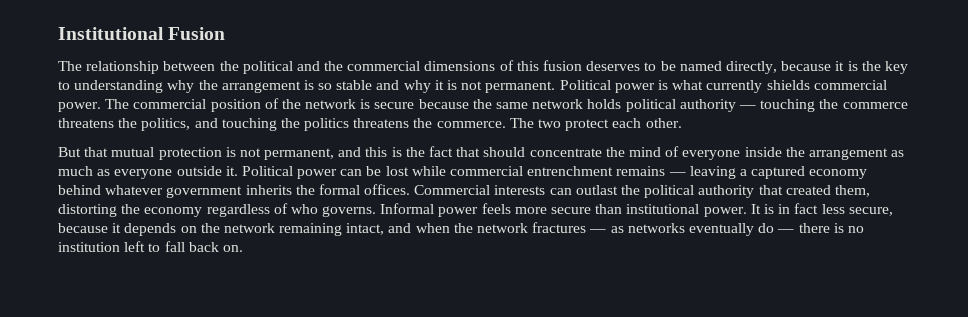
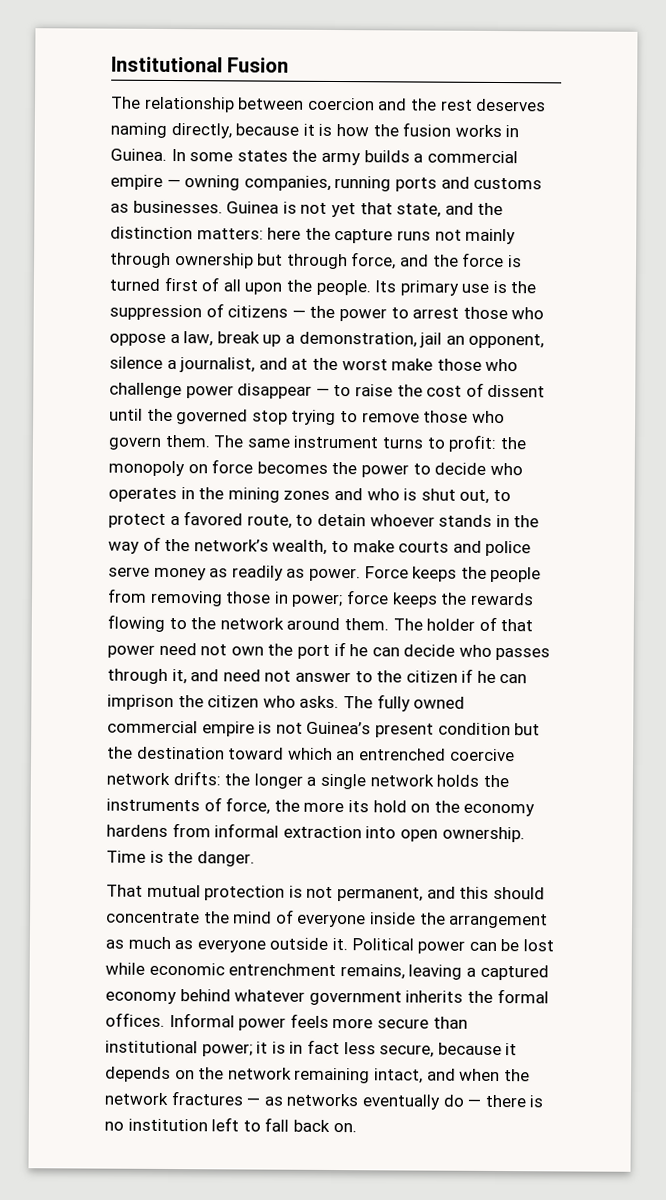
[219,60,908,74] [58,80,887,93] [58,98,908,112] [58,118,682,131] [58,147,109,157] the political and the commercial dimensions of this fusion deserves to be named directly, because it is the key to understanding why the arrangement is so stable and why it is not permanent. Political power is what currently shields commercial power. The commercial position of the network is secure because the same network holds political authority — touching the commerce threatens the politics, and touching the politics threatens the commerce. The two protect each other. // But that -> [306,97,547,112] [110,122,520,139] [110,148,518,166] [110,174,543,192] [110,200,504,218] [110,226,517,245] [110,252,522,270] [109,276,537,296] [109,303,545,322] [109,331,545,349] [109,356,519,373] [109,382,546,399] [109,408,505,426] [108,434,526,452] [108,459,523,478] [108,487,511,504] [108,511,540,529] [108,536,532,557] [108,565,542,583] [107,588,534,608] [107,614,534,632] [107,642,551,661] [107,668,528,685] [107,694,466,712] [107,720,541,738] [107,746,515,762] [106,771,509,790] [106,797,536,817] [106,823,525,843] [106,850,255,867] [106,884,143,897] coercion and the rest deserves naming directly, because it is how the fusion works in Guinea. In some states the army builds a commercial empire — owning companies, running ports and customs as businesses. Guinea is not yet that state, and the distinction matters: here the capture runs not mainly through ownership but through force, and the force is turned first of all upon the people. Its primary use is the suppression of citizens — the power to arrest those who oppose a law, break up a demonstration, jail an opponent, silence a journalist, and at the worst make those who challenge power disappear — to raise the cost of dissent until the governed stop trying to remove those who govern them. The same instrument turns to profit: the monopoly on force becomes the power to decide who operates in the mining zones and who is shut out, to protect a favored route, to detain whoever stands in the way of the network’s wealth, to make courts and police serve money as readily as power. Force keeps the people from removing those in power; force keeps the rewards flowing to the network around them. The holder of that power need not own the port if he can decide who passes through it, and need not answer to the citizen if he can imprison the citizen who asks. The fully owned commercial empire is not Guinea’s present condition but the destination toward which an entrenched coercive network drifts: the longer a single network holds the instruments of force, the more its hold on the economy hardens from informal extraction into open ownership. Time is the danger. // That
[391,146,481,157] is the fact that -> (490, 892) none
[450,166,686,176] commercial entrenchment remains — -> [148,962,405,980] economic entrenchment remains,
[414,185,870,198] [58,203,377,217] Commercial interests can outlast the political authority that created them, distorting the economy regardless of who governs. -> (165, 1019) none
[703,204,761,217] power. It -> [201,1041,269,1057] power; it

